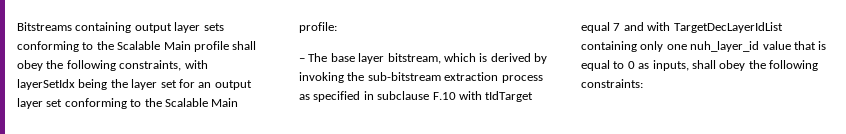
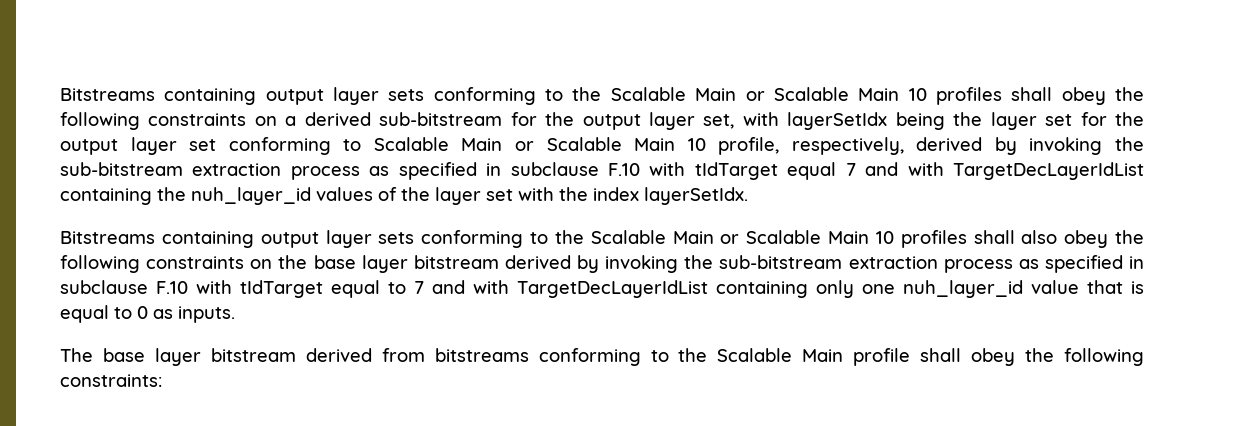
[193,41,257,52] [17,60,182,71] profile shall obey the following constraints, -> [745,87,1145,105] [60,112,735,130] or Scalable Main 10 profiles shall obey the following constraints on a derived sub-bitstream for the output layer set,
[198,82,212,88] an -> [1115,112,1144,126] the
[144,98,239,107] [299,22,337,33] [299,53,488,64] the Scalable Main profile: // – The base layer bitstream, which is -> [373,137,904,155] Scalable Main or Scalable Main 10 profile, respectively,
(637, 46) none -> [157,187,748,205] [60,230,1145,248] [60,255,1144,273] [60,280,808,298] the nuh_layer_id values of the layer set with the index layerSetIdx. // Bitstreams containing output layer sets conforming to the Scalable Main or Scalable Main 10 profiles shall also obey the following constraints on the base layer bitstream derived by invoking the sub-bitstream extraction process as specified in subclause F.10 with tIdTarget equal to 7 and with TargetDecLayerIdList containing
[652,60,689,71] inputs, -> [178,306,235,323] [60,348,911,366] inputs. // The base layer bitstream derived from bitstreams conforming to the Scalable Main profile

